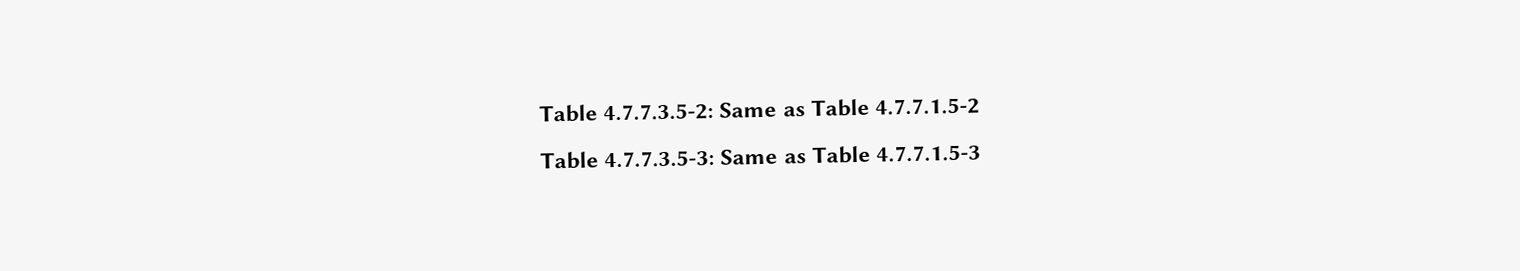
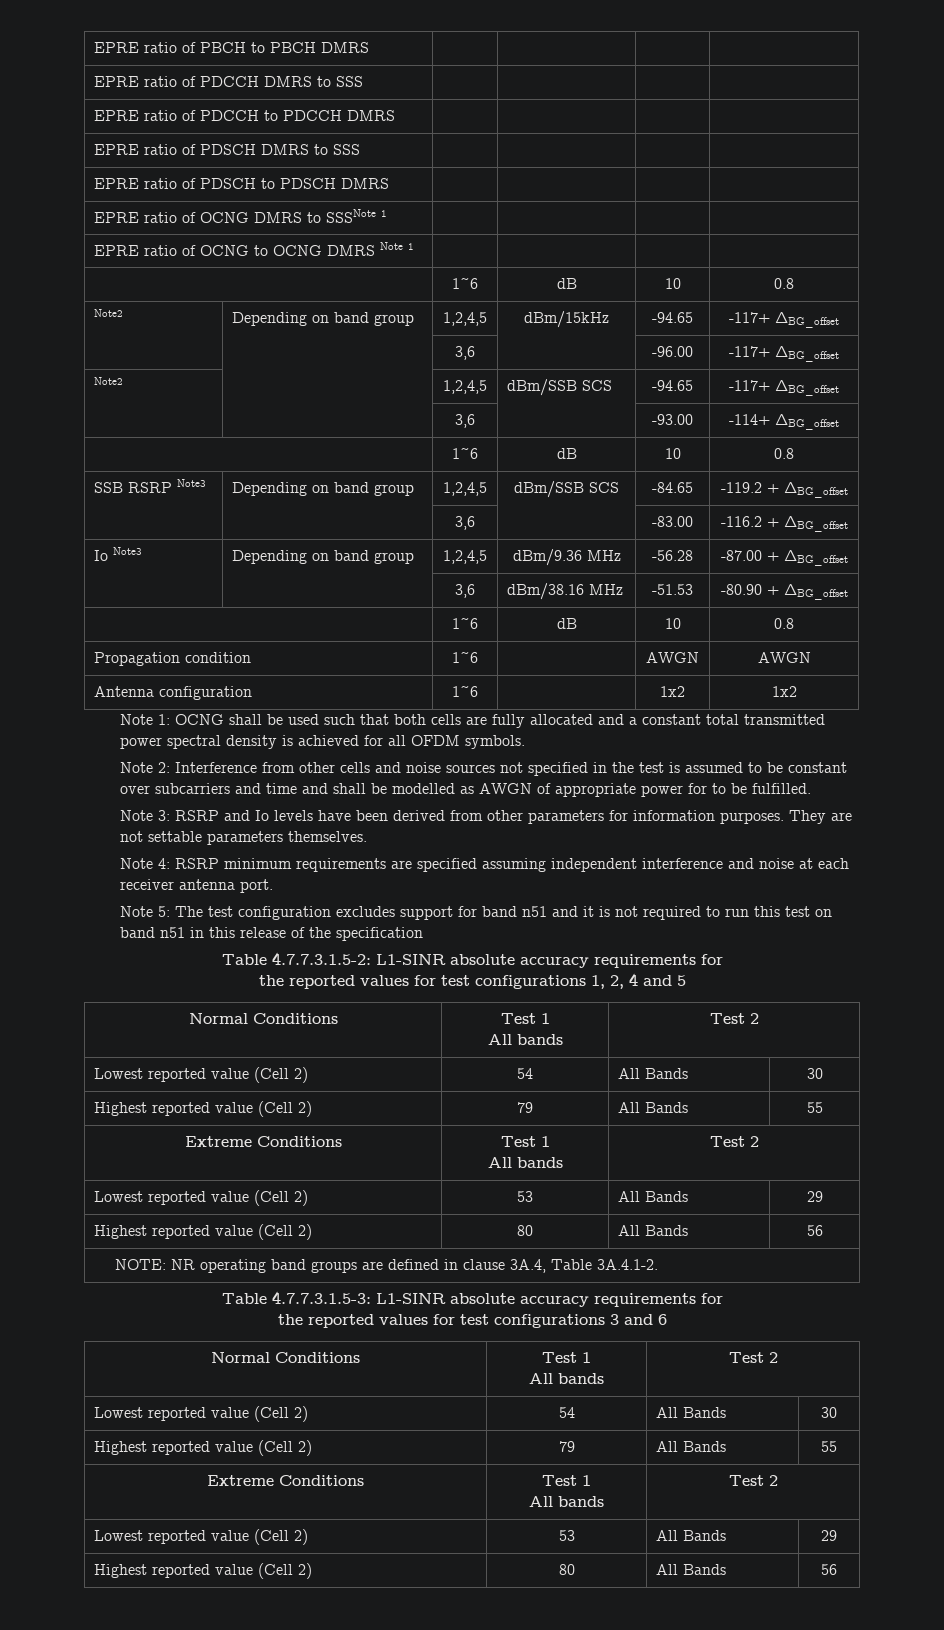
[538,97,981,123] [539,144,982,170] Table 4.7.7.3.5-2: Same as Table 4.7.7.1.5-2 // Table 4.7.7.3.5-3: Same as Table 4.7.7.1.5-3 -> [93,42,369,53] [93,76,363,87] [93,110,395,121] [93,144,360,155] [93,178,389,189] [93,209,387,223] [93,242,414,256] [452,277,478,289] [556,278,577,289] [664,278,681,289] [774,278,794,289] [93,309,123,317] [231,312,414,326] [443,312,487,326] [524,311,609,328] [652,312,693,323] [729,312,839,328] [455,346,475,360] [652,346,693,357] [729,346,839,362] [93,377,123,385] [443,380,487,394] [506,379,612,396] [652,380,693,391] [729,380,839,396] [455,414,475,428] [652,414,693,425] [729,414,839,430] [452,447,478,459] [556,448,577,459] [664,448,681,459] [774,448,794,459] [93,479,206,493] [231,482,414,496] [443,482,487,496] [514,481,619,498] [652,482,693,493] [720,482,848,498] [455,516,475,530] [652,516,693,527] [720,516,848,532] [93,547,142,561] [231,550,414,564] [443,550,487,564] [512,549,621,566] [652,550,693,561] [720,550,848,566] [455,584,475,598] [506,583,623,600] [652,584,693,595] [720,584,848,600] [452,617,478,629] [556,618,577,629] [664,618,681,629] [774,618,794,629] [93,652,251,666] [452,651,478,663] [646,652,699,663] [757,652,811,663] [93,686,252,700] [452,685,478,697] [660,686,685,697] [771,686,797,697] [119,714,825,728] [119,735,525,749] [119,762,847,776] [119,783,811,797] [119,810,852,824] [119,831,367,845] [119,858,849,872] [119,879,273,893] [119,906,832,920] [119,927,423,941] [221,952,723,968] [258,973,686,989] [188,1013,338,1024] [500,1013,550,1024] [487,1034,563,1045] [709,1013,759,1024] [93,1067,308,1083] [517,1068,533,1079] [617,1068,688,1079] [806,1068,823,1079] [93,1101,312,1117] [517,1102,533,1113] [617,1102,688,1113] [806,1102,823,1113] [184,1136,342,1147] [500,1136,550,1147] [487,1157,563,1168] [709,1136,759,1147] [93,1190,308,1206] [517,1191,533,1202] [617,1191,688,1202] [806,1191,823,1202] [93,1224,312,1240] [517,1225,533,1236] [617,1225,688,1236] [806,1225,823,1236] [115,1259,659,1273] [221,1291,723,1307] [277,1314,667,1328] [211,1352,360,1363] [542,1352,591,1363] [529,1373,604,1384] [728,1352,778,1363] [93,1406,308,1422] [558,1407,575,1418] [655,1407,726,1418] [821,1407,837,1418] [93,1440,312,1456] [558,1441,575,1452] [655,1441,726,1452] [821,1441,837,1452] [207,1475,364,1486] [542,1475,591,1486] [529,1496,604,1507] [728,1475,778,1486] [93,1529,308,1545] [558,1530,575,1541] [655,1530,726,1541] [821,1530,837,1541] [93,1563,312,1579] [558,1564,575,1575] [655,1564,726,1575] [821,1564,837,1575] EPRE ratio of PBCH to PBCH DMRS | | | | // EPRE ratio of PDCCH DMRS to SSS | | | | // EPRE ratio of PDCCH to PDCCH DMRS | | | | // EPRE ratio of PDSCH DMRS to SSS | | | | // EPRE ratio of PDSCH to PDSCH DMRS | | | | // EPRE ratio of OCNG DMRS to SSSNote 1 | | | | // EPRE ratio of OCNG to OCNG DMRS Note 1 | | | | // | 1~6 | dB | 10 | 0.8 // Note2 | Depending on band group | 1,2,4,5 | dBm/15kHz | -94.65 | -117+ ΔBG_offset // | | 3,6 | | -96.00 | -117+ ΔBG_offset // Note2 | | 1,2,4,5 | dBm/SSB SCS | -94.65 | -117+ ΔBG_offset // | | 3,6 | | -93.00 | -114+ ΔBG_offset // | 1~6 | dB | 10 | 0.8 // SSB RSRP Note3 | Depending on band group | 1,2,4,5 | dBm/SSB SCS | -84.65 | -119.2 + ΔBG_offset // | | 3,6 | | -83.00 | -116.2 + ΔBG_offset // Io Note3 | Depending on band group | 1,2,4,5 | dBm/9.36 MHz | -56.28 | -87.00 + ΔBG_offset // | | 3,6 | dBm/38.16 MHz | -51.53 | -80.90 + ΔBG_offset // | 1~6 | dB | 10 | 0.8 // Propagation condition | 1~6 | | AWGN | AWGN // Antenna configuration | 1~6 | | 1x2 | 1x2 // Note 1: OCNG shall be used such that both cells are fully allocated and a constant total transmitted power spectral density is achieved for all OFDM symbols. // Note 2: Interference from other cells and noise sources not specified in the test is assumed to be constant over subcarriers and time and shall be modelled as AWGN of appropriate power for to be fulfilled. // Note 3: RSRP and Io levels have been derived from other parameters for information purposes. They are not settable parameters themselves. // Note 4: RSRP minimum requirements are specified assuming independent interference and noise at each receiver antenna port. // Note 5: The test configuration excludes support for band n51 and it is not required to run this test on band n51 in this release of the specification // Table 4.7.7.3.1.5-2: L1-SINR absolute accuracy requirements for // the reported values for test configurations 1, 2, 4 and 5 // Normal Conditions | Test 1 // All bands | Test 2 // Lowest reported value (Cell 2) | 54 | All Bands | 30 // Highest reported value (Cell 2) | 79 | All Bands | 55 // Extreme Conditions | Test 1 // All bands | Test 2 // Lowest reported value (Cell 2) | 53 | All Bands | 29 // Highest reported value (Cell 2) | 80 | All Bands | 56 // NOTE: NR operating band groups are defined in clause 3A.4, Table 3A.4.1-2. // Table 4.7.7.3.1.5-3: L1-SINR absolute accuracy requirements for // the reported values for test configurations 3 and 6 // Normal Conditions | Test 1 // All bands | Test 2 // Lowest reported value (Cell 2) | 54 | All Bands | 30 // Highest reported value (Cell 2) | 79 | All Bands | 55 // Extreme Conditions | Test 1 // All bands | Test 2 // Lowest reported value (Cell 2) | 53 | All Bands | 29 // Highest reported value (Cell 2) | 80 | All Bands | 56

